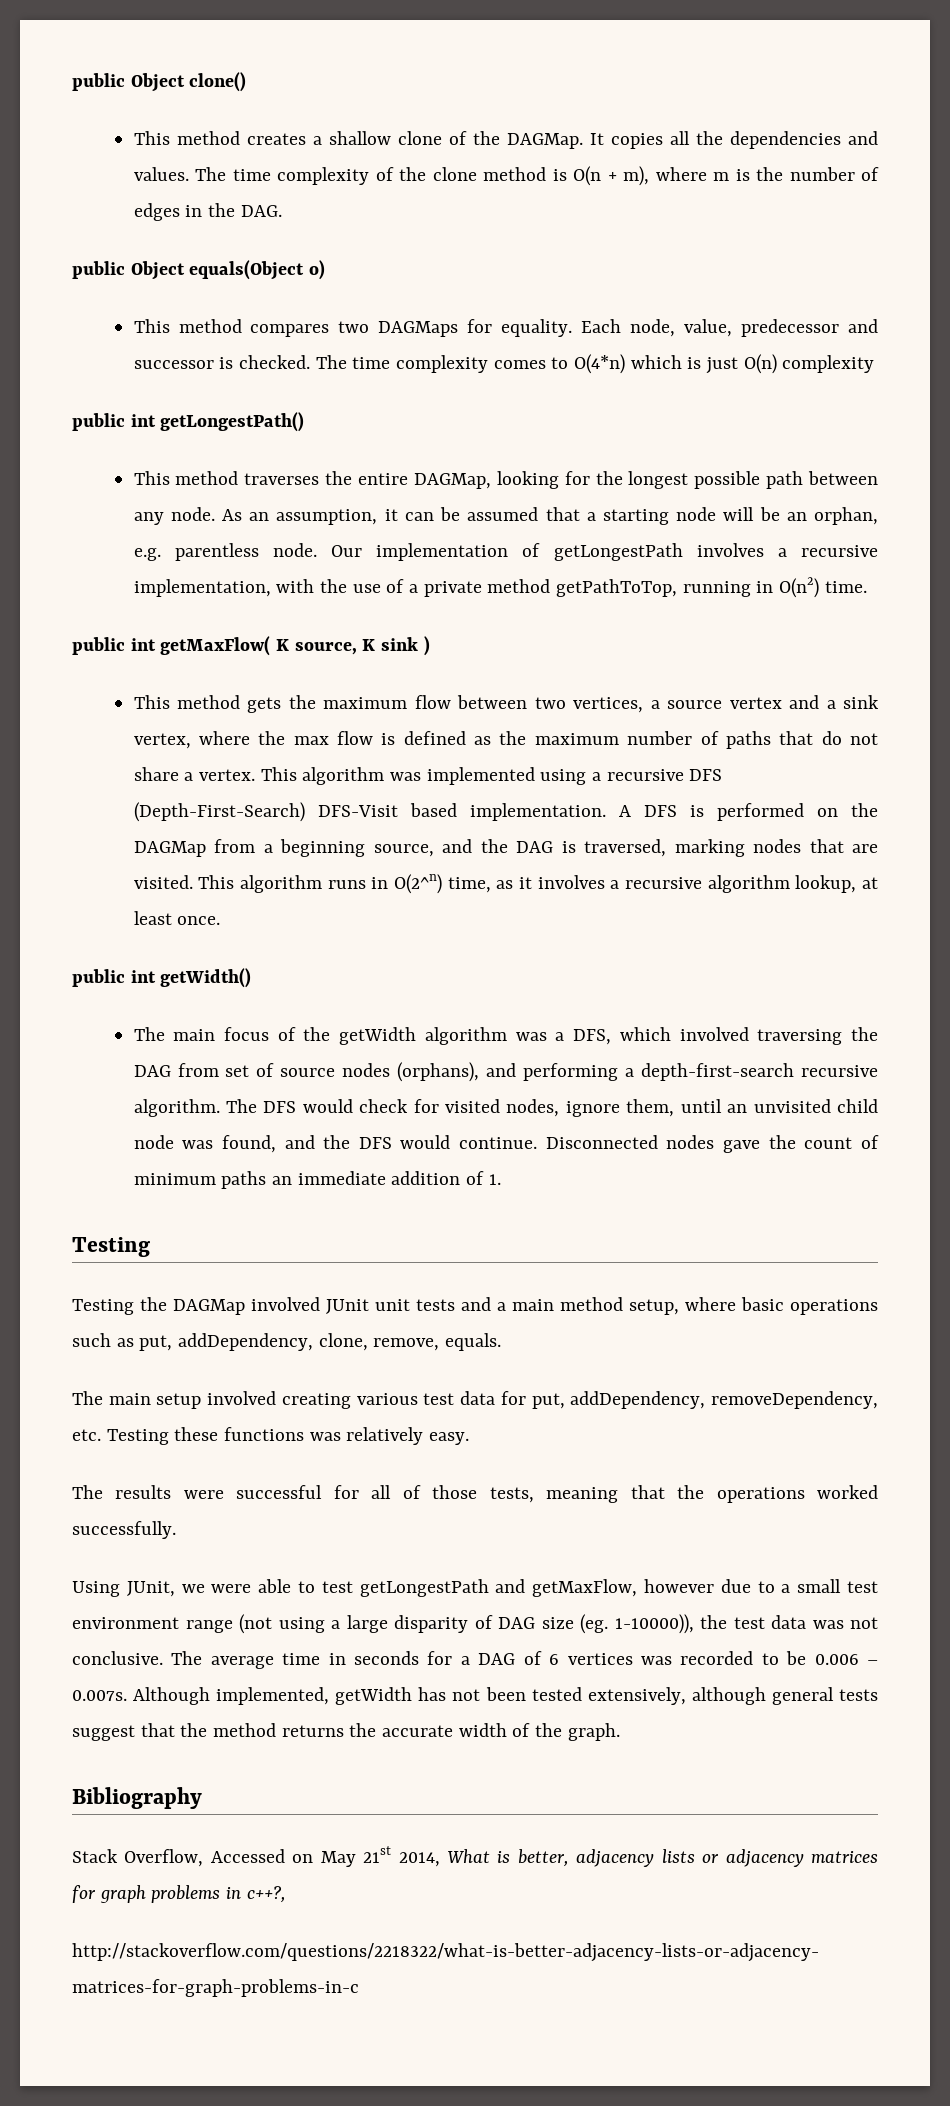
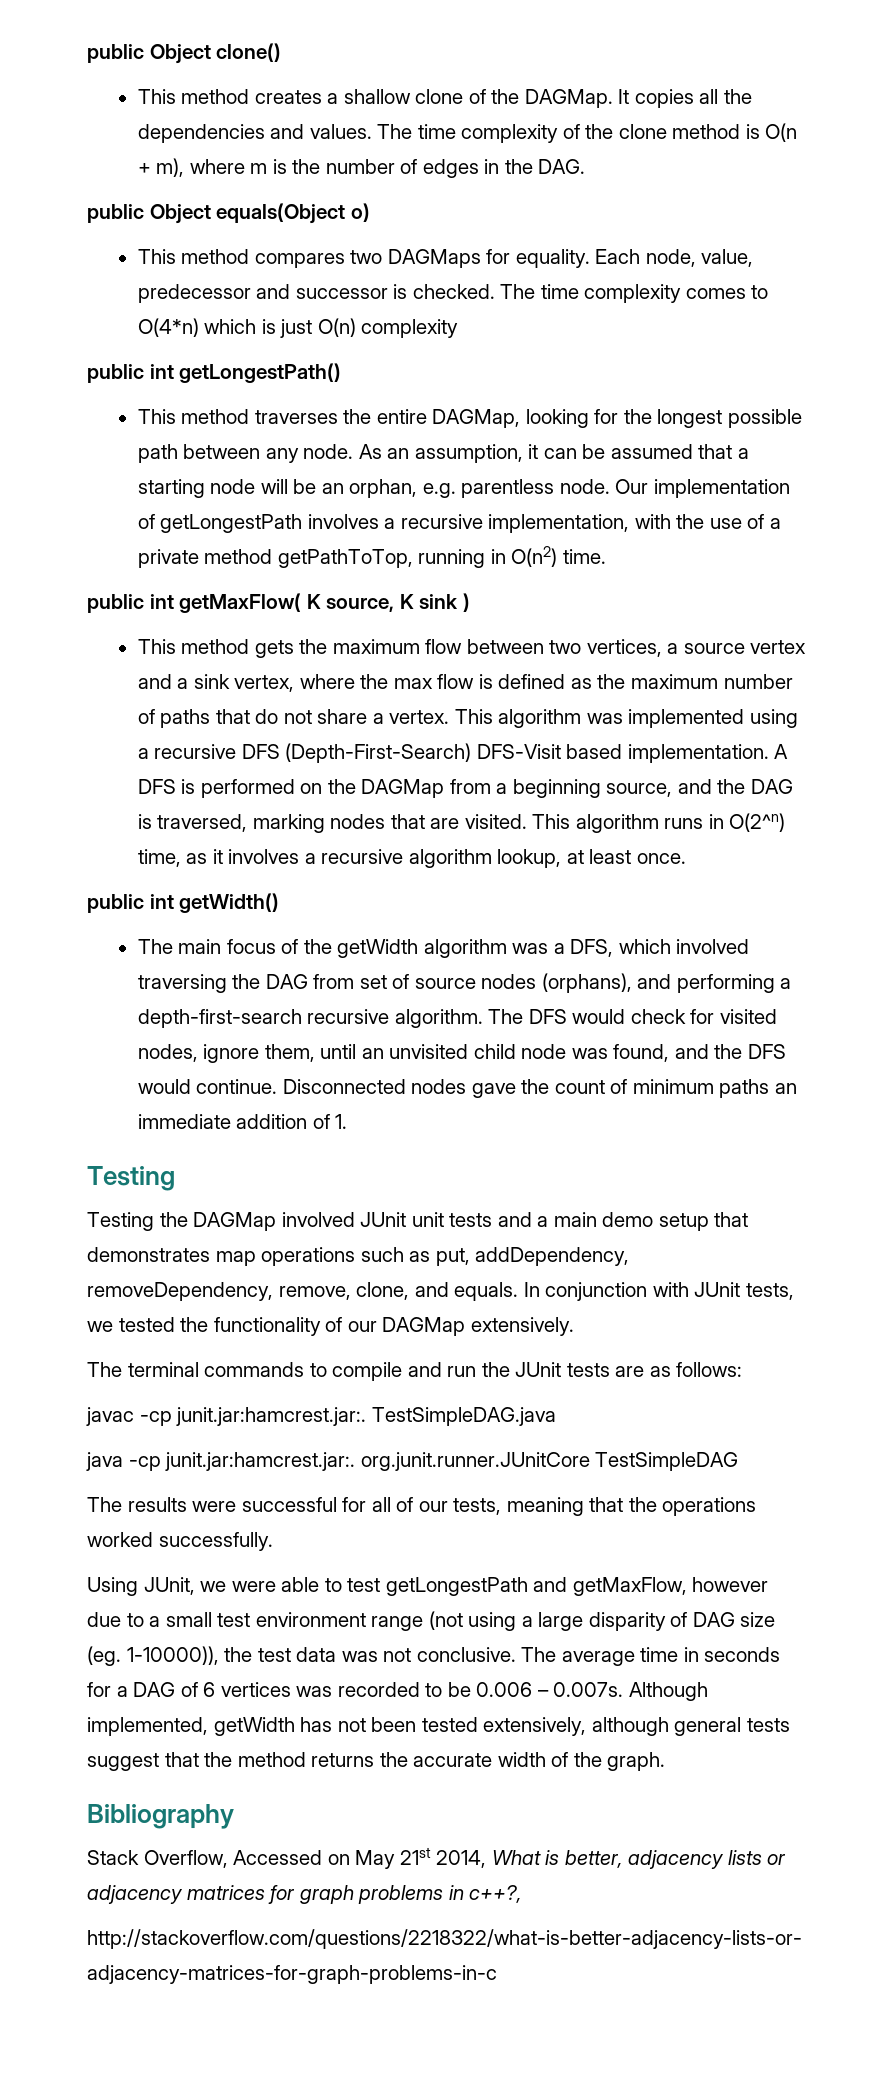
[560,1297,784,1315] method setup, where basic -> [602,1212,749,1231] [87,1247,256,1266] demo setup that demonstrates map
[318,1333,502,1351] [72,1391,879,1409] [72,1427,470,1445] clone, remove, equals. // The main setup involved creating various test data for put, addDependency, removeDependency, etc. Testing these functions was relatively easy. -> [87,1282,794,1301] [87,1317,574,1336] [87,1362,743,1381] [86,1407,556,1426] [86,1452,739,1471] removeDependency, remove, clone, and equals. In conjunction with JUnit tests, we tested the functionality of our DAGMap extensively. // The terminal commands to compile and run the JUnit tests are as follows: // javac -cp junit.jar:hamcrest.jar:. TestSimpleDAG.java // java -cp junit.jar:hamcrest.jar:. org.junit.runner.JUnitCore TestSimpleDAG
[432,1485,478,1499] those -> [418,1501,448,1512] our

